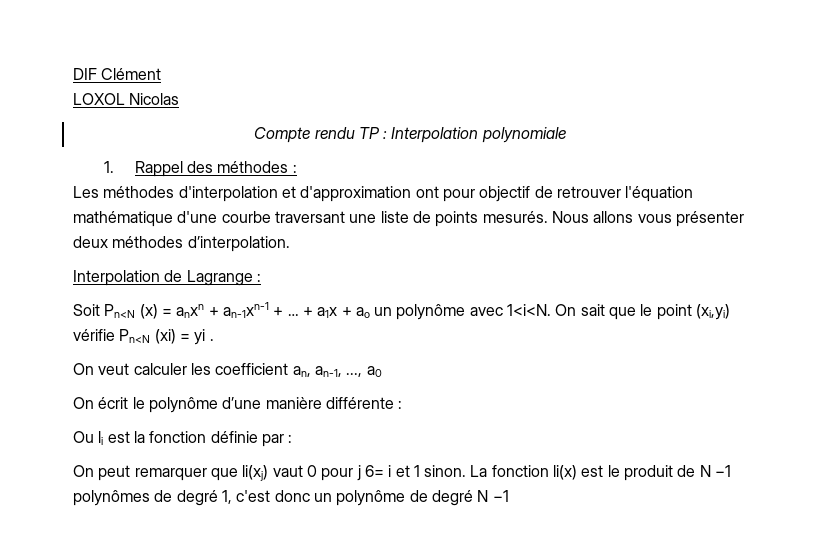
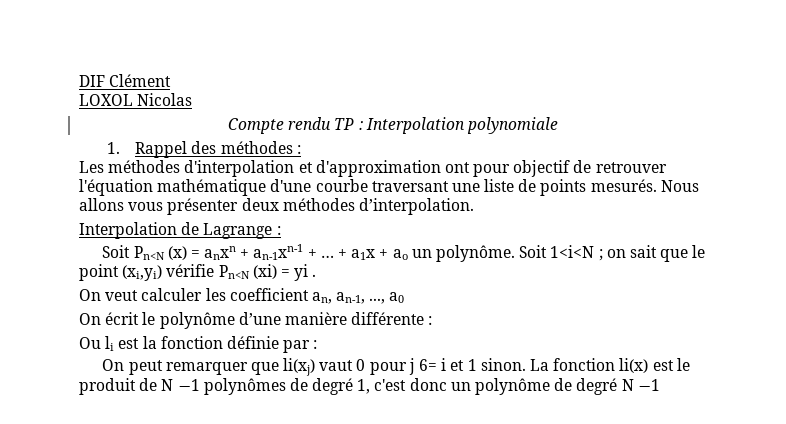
[396,304,577,320] polynôme avec 1<i<N. On -> [435,245,626,262] polynôme. Soit 1<i<N ; on

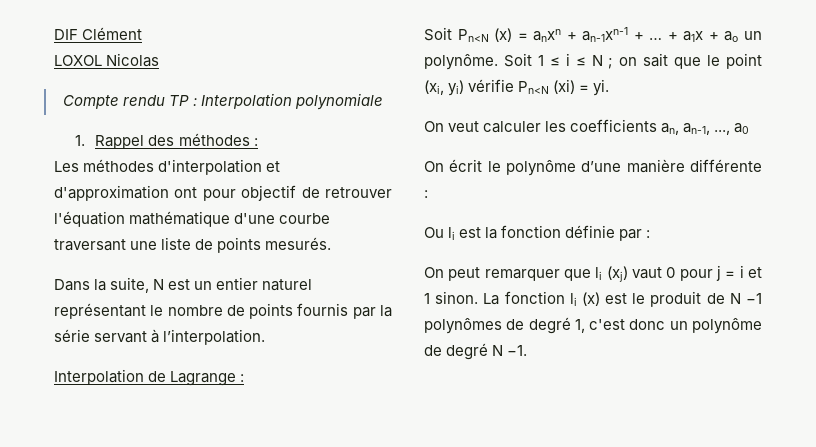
[660,180,699,192] [79,198,474,215] Nous allons vous présenter deux méthodes d’interpolation. -> [54,277,313,293] [54,303,392,319] [54,329,266,345] // Dans la suite, N est un entier naturel représentant le nombre de points fournis par la série servant à l’interpolation.
[550,245,595,258] 1<i<N -> [537,53,603,66] 1 ≤ i ≤ N
[122,265,163,281] (xi,yi) -> [424,80,465,96] (xi, yi)
[294,264,317,281] yi . -> [593,79,610,96] yi.
[229,288,309,301] coefficient -> [570,119,658,132] coefficients
[283,358,316,376] li(xj) -> [595,266,628,282] li (xj)
[419,359,438,371] 6= -> [725,271,736,278] =
[619,358,649,373] li(x) -> [569,292,600,306] li (x)
[637,379,660,391] −1 -> [507,345,528,356] −1.

